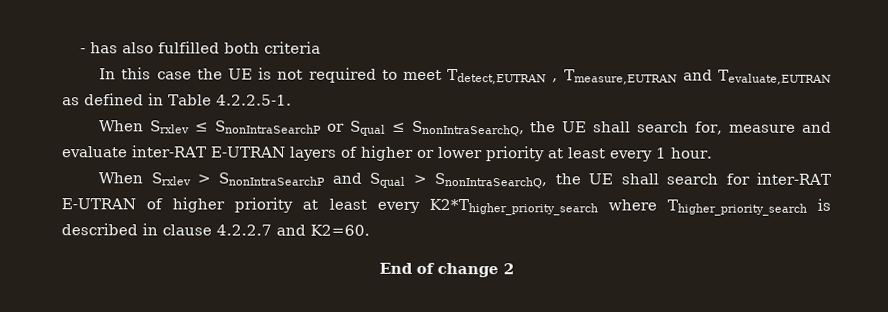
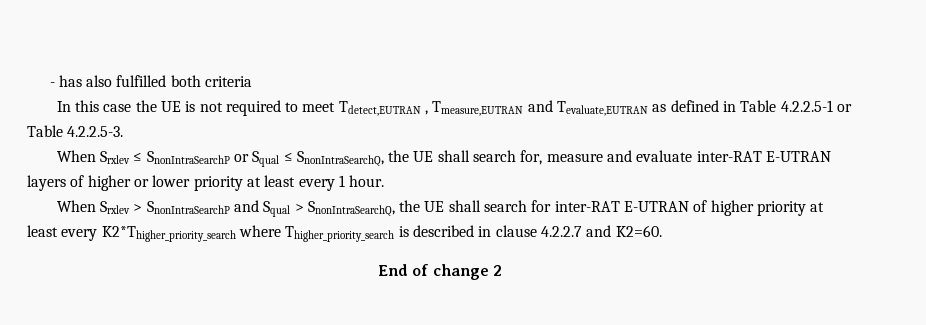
[215,94,292,106] 4.2.2.5-1. -> [780,100,852,112] [27,125,124,137] 4.2.2.5-1 or Table 4.2.2.5-3.

